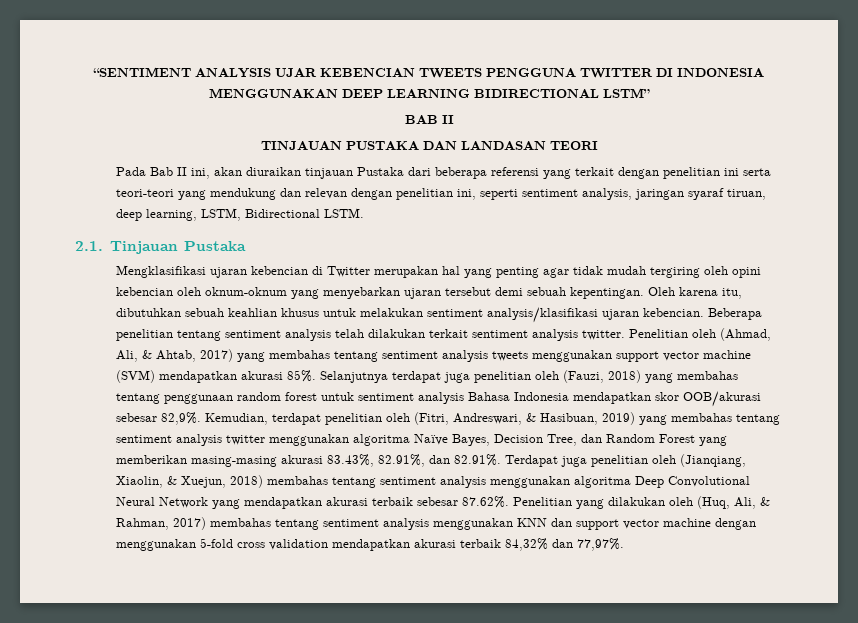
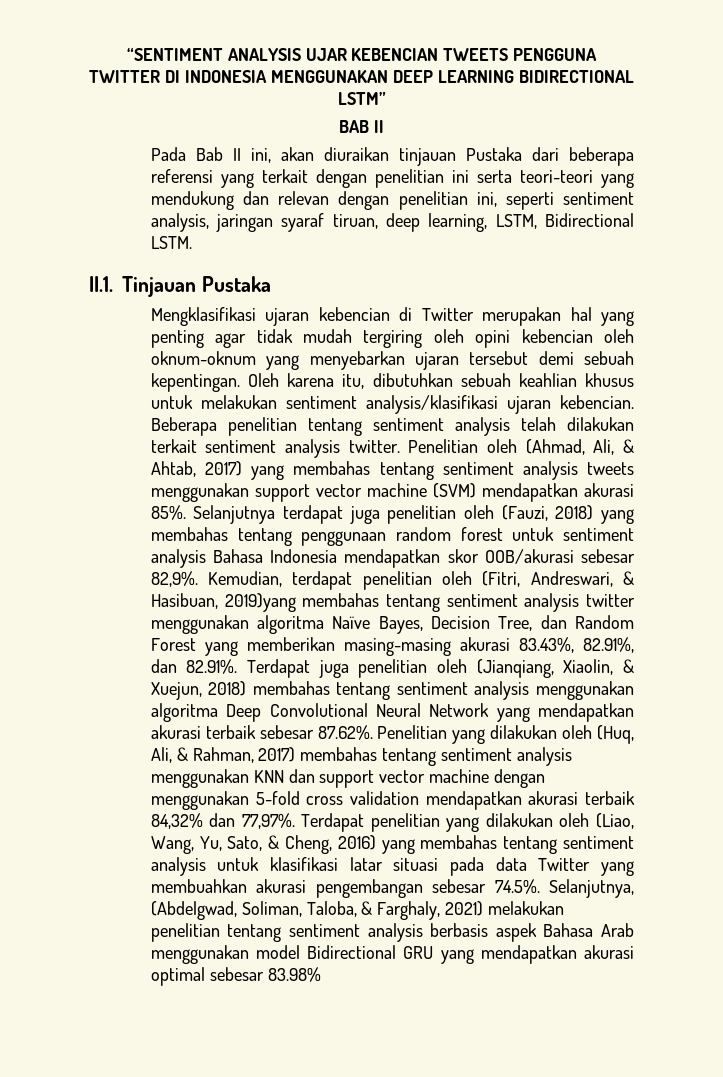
[260,141,598,150] // TINJAUAN PUSTAKA DAN LANDASAN TEORI -> (384, 126) none
[75,241,103,251] 2.1. -> [89,276,113,292] II.1.
[601,412,667,425] 2019) yang -> [224,593,296,612] 2019)yang
(624, 544) none -> [301,813,635,832] [150,835,634,854] [150,857,635,876] [150,879,634,898] [150,901,564,920] [150,923,635,942] [150,945,634,964] [150,967,321,986] Terdapat penelitian yang dilakukan oleh (Liao, Wang, Yu, Sato, & Cheng, 2016) yang membahas tentang sentiment analysis untuk klasifikasi latar situasi pada data Twitter yang membuahkan akurasi pengembangan sebesar 74.5%. Selanjutnya, (Abdelgwad, Soliman, Taloba, & Farghaly, 2021) melakukan penelitian tentang sentiment analysis berbasis aspek Bahasa Arab menggunakan model Bidirectional GRU yang mendapatkan akurasi optimal sebesar 83.98%

